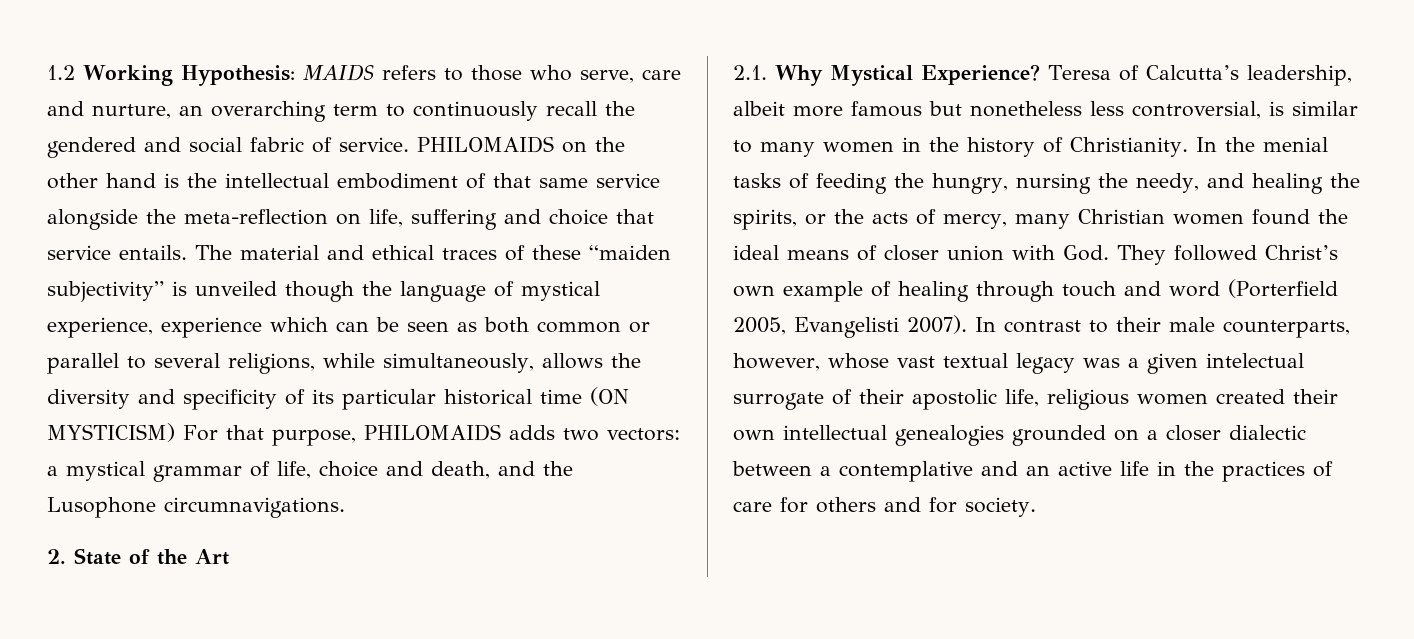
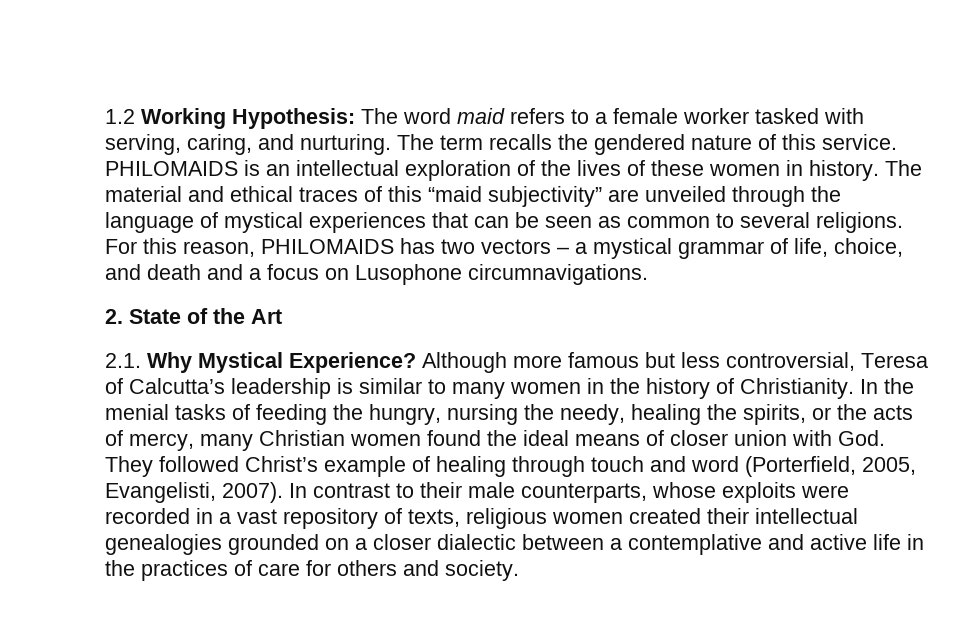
[302,64,681,83] [47,101,635,122] [47,136,625,158] [47,173,660,189] [47,209,654,230] [47,245,187,260] MAIDS refers to those who serve, care and nurture, an overarching term to continuously recall the gendered and social fabric of service. PHILOMAIDS on the other hand is the intellectual embodiment of that same service alongside the meta-reflection on life, suffering and choice that service entails. -> [361,108,864,124] [105,134,897,155] [105,160,879,181] The word maid refers to a female worker tasked with serving, caring, and nurturing. The term recalls the gendered nature of this service. PHILOMAIDS is an intellectual exploration of the lives of these women in history.
[532,245,671,260] [47,281,354,302] these “maiden subjectivity” is unveiled though -> [388,186,805,207] this “maid subjectivity” are unveiled through
[47,317,328,338] experience, experience which -> [309,212,468,233] experiences that
[484,317,650,333] [47,353,641,374] [47,387,629,410] [47,423,680,446] both common or parallel to several religions, while simultaneously, allows the diversity and specificity of its particular historical time (ON MYSTICISM) For that purpose, PHILOMAIDS adds two vectors: -> [627,212,903,233] [105,238,569,257] common to several religions. For this reason, PHILOMAIDS has two vectors –
[319,461,573,479] choice and death, and the -> [834,238,903,257] [105,264,349,280] choice, and death and a focus on
[1048,65,1352,86] [733,101,1261,119] Teresa of Calcutta’s leadership, albeit more famous but nonetheless less controversial, -> [422,352,928,373] [105,378,331,399] Although more famous but less controversial, Teresa of Calcutta’s leadership
[1206,173,1244,188] and -> (625, 414) none
[733,285,775,297] own -> (318, 464) none
[1228,279,1338,298] [733,317,899,338] (Porterfield 2005, Evangelisti -> [745,456,916,477] [105,482,216,503] (Porterfield, 2005, Evangelisti,
[733,353,1304,374] [733,389,1039,410] however, whose vast textual legacy was a given intelectual surrogate of their apostolic life, -> [652,482,849,503] [105,508,460,529] whose exploits were recorded in a vast repository of texts,
[733,429,775,441] own -> (749, 516) none
[1026,465,1050,476] an -> (804, 542) none
[929,497,957,513] for -> (439, 568) none

